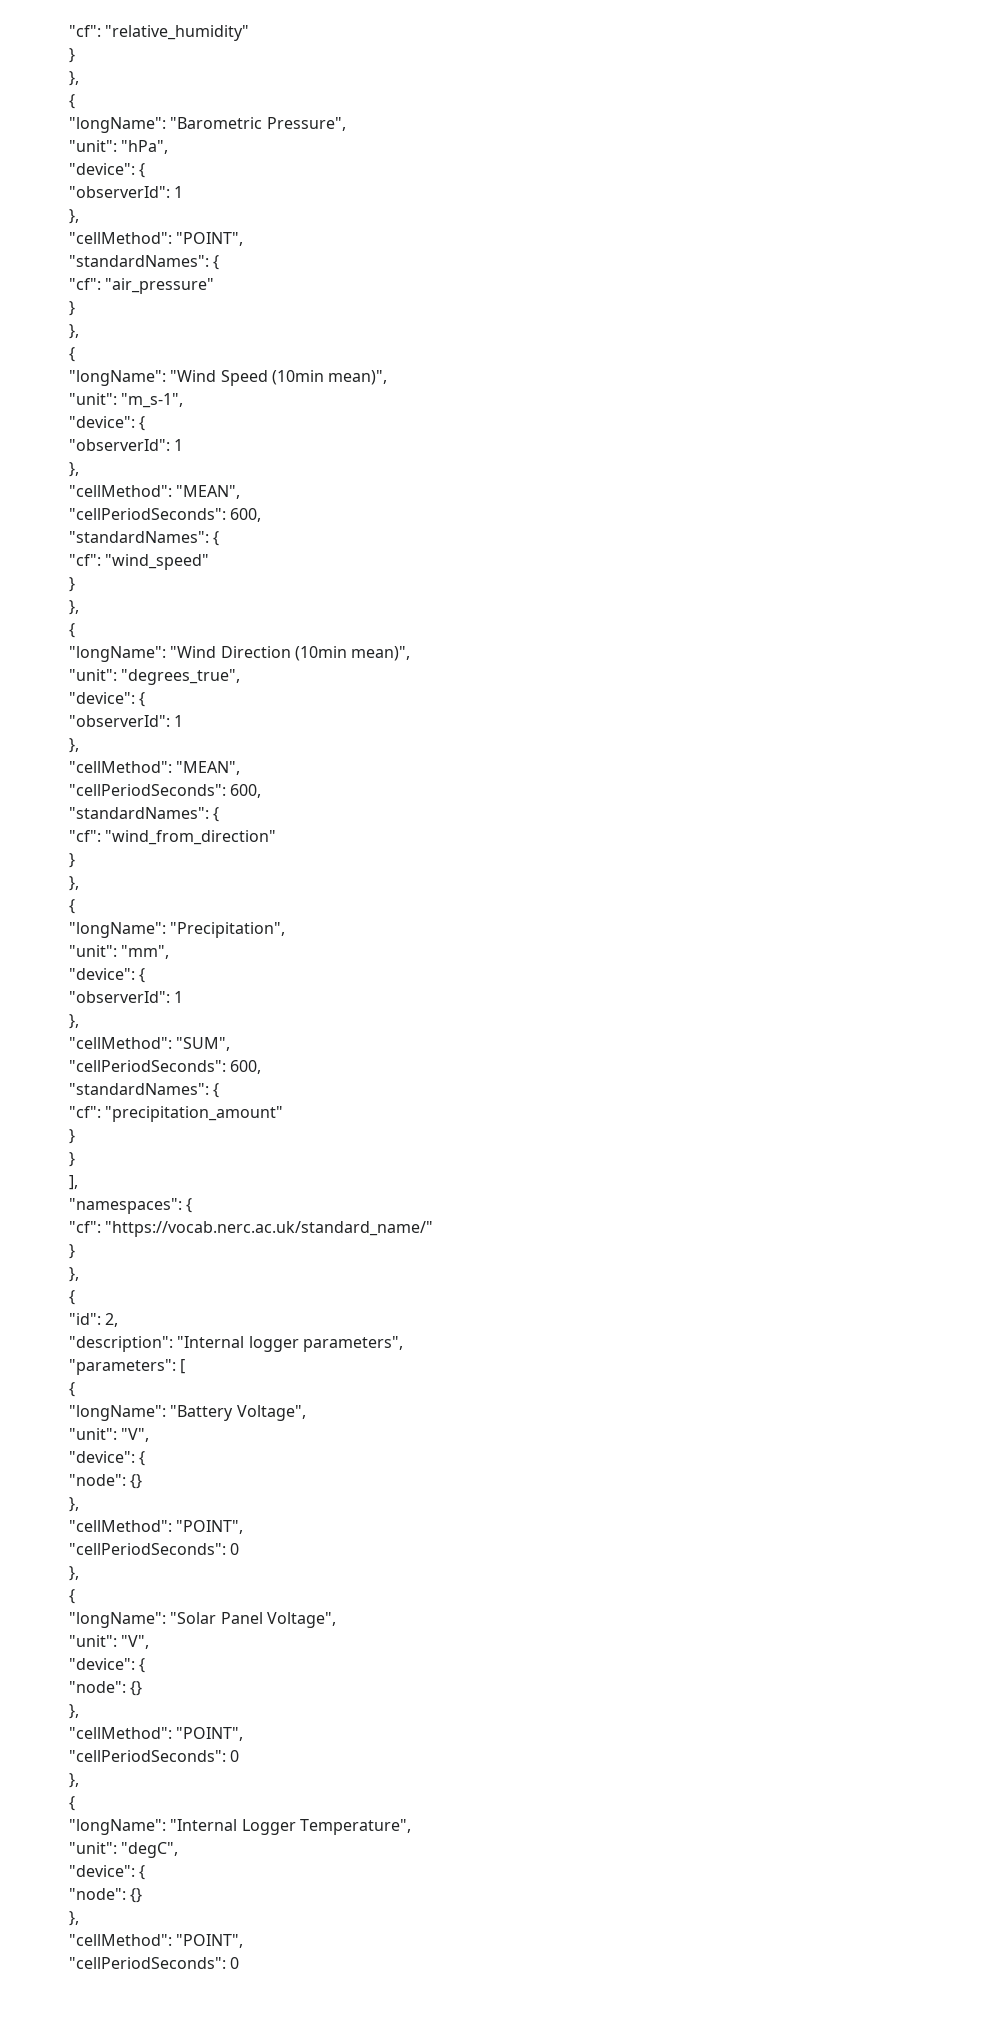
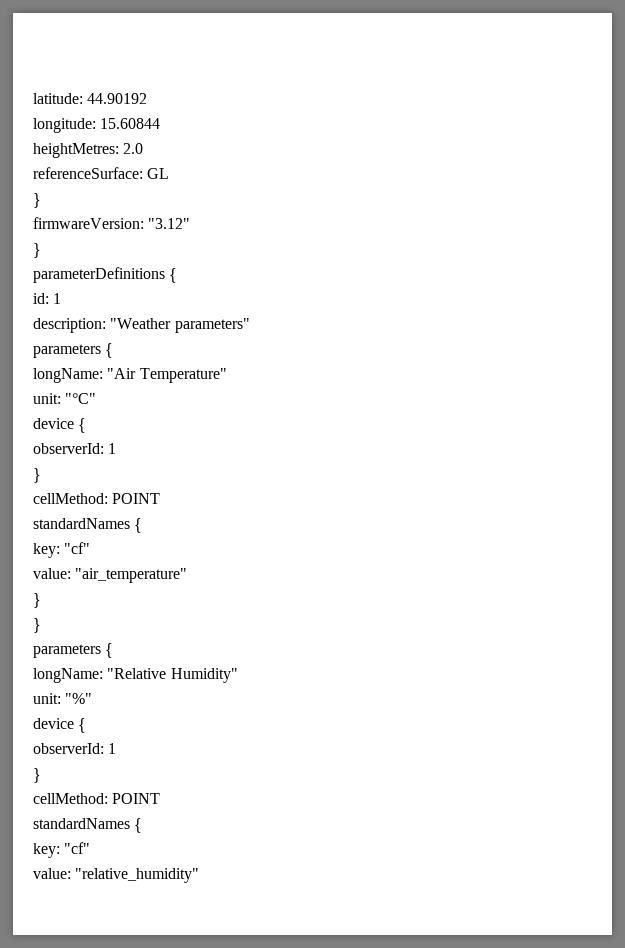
[69,25,250,41] [69,48,75,63] [69,71,79,86] [69,94,75,109] [69,117,346,133] [69,140,169,154] [69,163,146,178] [69,186,184,198] [69,209,79,224] [69,232,244,246] [69,255,220,270] [69,278,215,294] [69,301,75,316] [69,324,79,339] [69,347,75,362] [69,370,388,386] [69,393,184,408] [69,416,146,431] [69,439,184,451] [69,462,79,477] [69,485,241,499] [69,508,262,522] [69,531,220,546] [69,554,210,570] [69,577,75,592] [69,600,79,615] [69,623,75,638] [69,646,411,662] [69,669,241,685] [69,692,146,707] [69,715,184,727] [69,738,79,753] [69,761,241,775] [69,784,262,798] [69,807,220,822] [69,830,277,845] [69,853,75,868] [69,876,79,891] [69,899,75,914] [69,922,286,938] [69,945,170,959] [69,968,146,983] [69,991,184,1003] [69,1014,79,1029] [69,1037,231,1051] [69,1060,262,1074] [69,1083,220,1098] [69,1106,284,1122] "cf": "relative_humidity" // } // }, // { // "longName": "Barometric Pressure", // "unit": "hPa", // "device": { // "observerId": 1 // }, // "cellMethod": "POINT", // "standardNames": { // "cf": "air_pressure" // } // }, // { // "longName": "Wind Speed (10min mean)", // "unit": "m_s-1", // "device": { // "observerId": 1 // }, // "cellMethod": "MEAN", // "cellPeriodSeconds": 600, // "standardNames": { // "cf": "wind_speed" // } // }, // { // "longName": "Wind Direction (10min mean)", // "unit": "degrees_true", // "device": { // "observerId": 1 // }, // "cellMethod": "MEAN", // "cellPeriodSeconds": 600, // "standardNames": { // "cf": "wind_from_direction" // } // }, // { // "longName": "Precipitation", // "unit": "mm", // "device": { // "observerId": 1 // }, // "cellMethod": "SUM", // "cellPeriodSeconds": 600, // "standardNames": { // "cf": "precipitation_amount" -> [33,93,148,104] [33,118,161,133] [33,143,144,158] [33,167,170,179] [33,193,41,208] [33,217,191,229] [33,243,41,258] [33,267,178,283] [33,293,62,304] [33,318,250,333] [33,343,114,358] [33,368,227,383] [33,393,97,404] [33,418,87,433] [33,443,117,454] [33,468,41,483] [33,493,161,504] [33,518,143,533] [33,542,91,558] [33,568,188,583] latitude: 44.90192 // longitude: 15.60844 // heightMetres: 2.0 // referenceSurface: GL // } // firmwareVersion: "3.12" // } // parameterDefinitions { // id: 1 // description: "Weather parameters" // parameters { // longName: "Air Temperature" // unit: "°C" // device { // observerId: 1 // } // cellMethod: POINT // standardNames { // key: "cf" // value: "air_temperature"
[69,1175,78,1190] [69,1198,193,1214] [69,1221,434,1237] [69,1244,75,1259] [69,1267,79,1282] [69,1290,75,1305] [69,1313,119,1327] [69,1336,403,1352] [69,1359,186,1375] [69,1382,75,1397] [69,1405,306,1421] [69,1428,150,1442] [69,1451,146,1466] [69,1474,143,1489] [69,1497,79,1512] [69,1520,244,1534] [69,1543,240,1555] [69,1566,79,1581] [69,1589,75,1604] [69,1612,336,1628] [69,1635,150,1649] [69,1658,146,1673] [69,1681,143,1696] [69,1704,79,1719] [69,1727,244,1741] [69,1750,240,1762] [69,1773,79,1788] [69,1796,75,1811] [69,1819,411,1835] [69,1842,179,1858] [69,1865,146,1880] [69,1888,143,1903] [69,1911,79,1926] [69,1934,244,1948] [69,1957,240,1969] ], // "namespaces": { // "cf": "https://vocab.nerc.ac.uk/standard_name/" // } // }, // { // "id": 2, // "description": "Internal logger parameters", // "parameters": [ // { // "longName": "Battery Voltage", // "unit": "V", // "device": { // "node": {} // }, // "cellMethod": "POINT", // "cellPeriodSeconds": 0 // }, // { // "longName": "Solar Panel Voltage", // "unit": "V", // "device": { // "node": {} // }, // "cellMethod": "POINT", // "cellPeriodSeconds": 0 // }, // { // "longName": "Internal Logger Temperature", // "unit": "degC", // "device": { // "node": {} // }, // "cellMethod": "POINT", // "cellPeriodSeconds": 0 -> [33,643,114,658] [33,668,238,683] [33,693,93,704] [33,718,87,733] [33,743,117,754] [33,768,41,783] [33,793,161,804] [33,818,143,833] [33,842,91,858] [33,868,200,883] parameters { // longName: "Relative Humidity" // unit: "%" // device { // observerId: 1 // } // cellMethod: POINT // standardNames { // key: "cf" // value: "relative_humidity"

